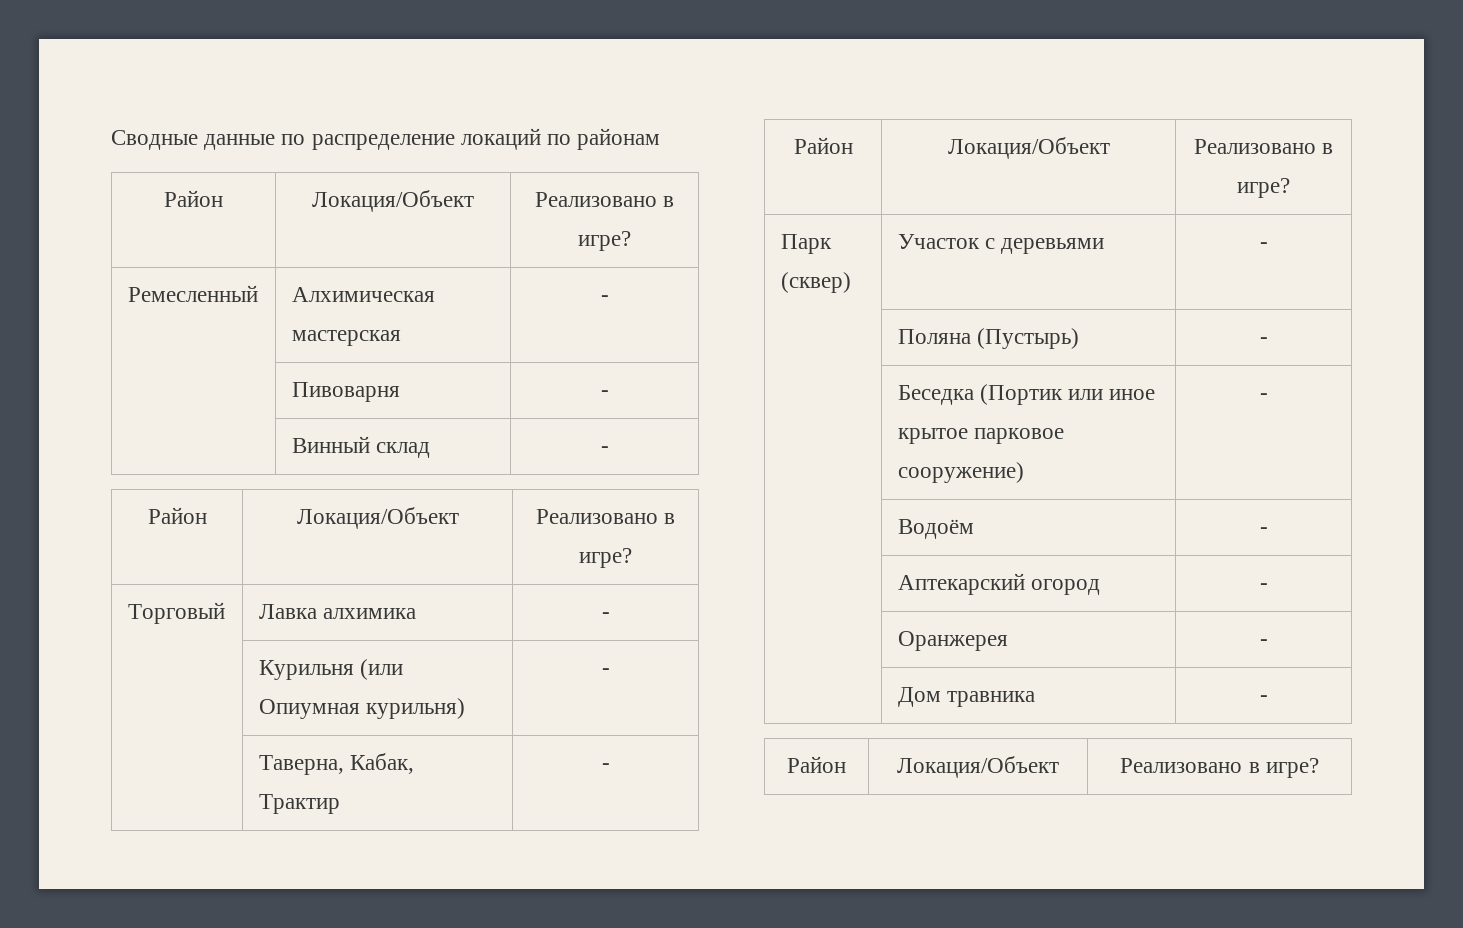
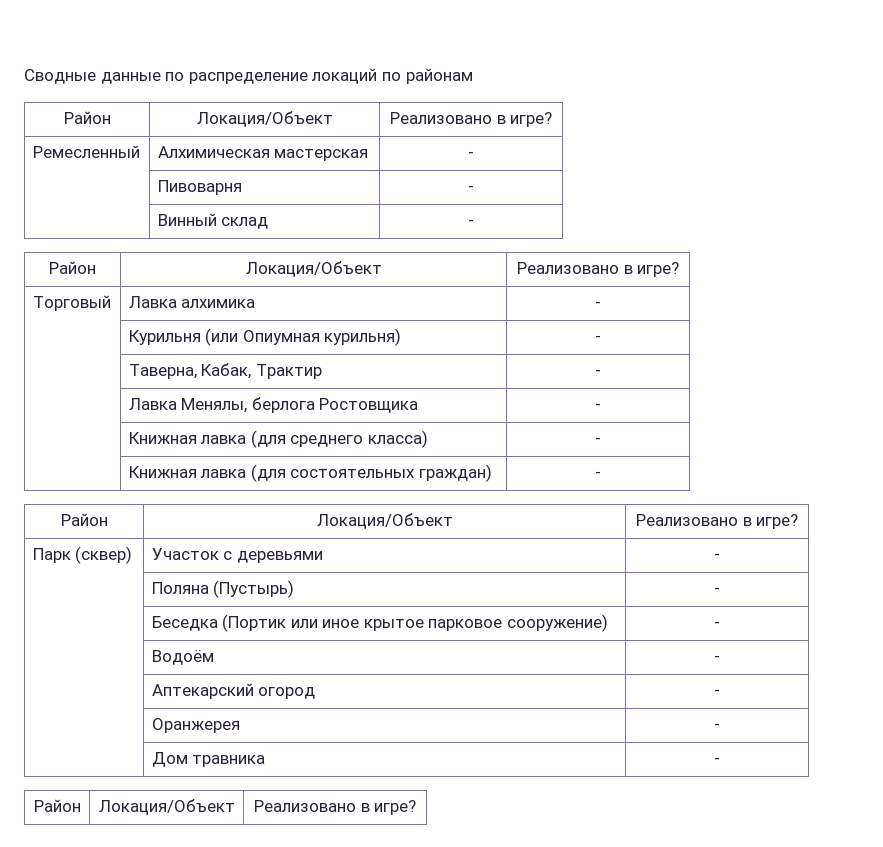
(610, 766) none -> [128,397,419,413] [595,403,601,410] [128,430,428,448] [595,437,601,444] [128,464,492,482] [595,471,601,478] // | Лавка Менялы, берлога Ростовщика | - // | Книжная лавка (для среднего класса) | - // | Книжная лавка (для состоятельных граждан) | -

